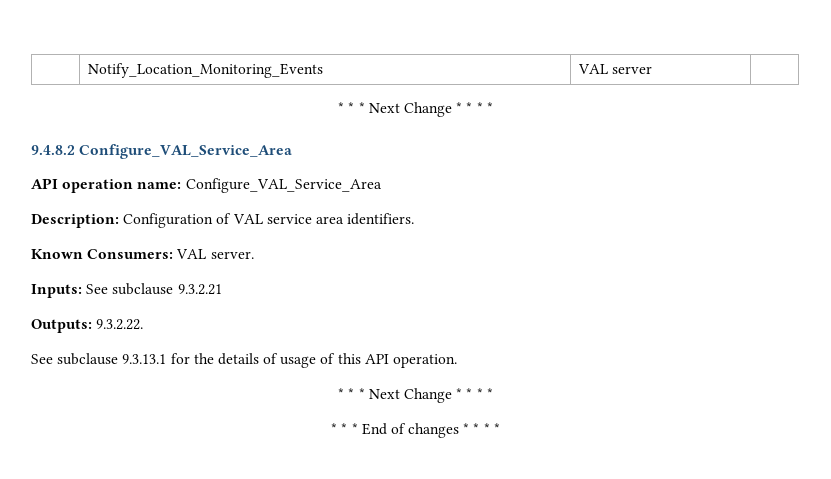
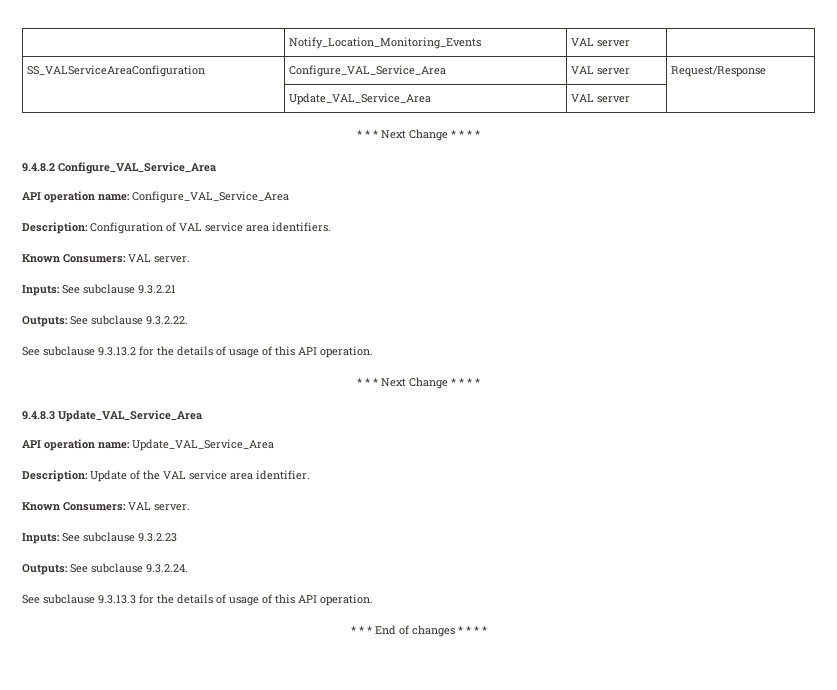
(652, 70) none -> [27,65,206,77] [289,65,447,77] [571,66,631,75] [671,66,767,77] [289,93,432,105] [571,94,631,103] // SS_VALServiceAreaConfiguration | Configure_VAL_Service_Area | VAL server | Request/Response // | Update_VAL_Service_Area | VAL server |
(92, 326) none -> [70,315,143,325] See subclause
[122,354,167,364] 9.3.13.1 -> [98,347,136,356] 9.3.13.2
(493, 393) none -> [22,410,202,422] [22,439,274,451] [22,470,310,482] [22,502,190,511] [22,532,177,544] [22,563,188,575] [22,594,373,606] // 9.4.8.3 Update_VAL_Service_Area // API operation name: Update_VAL_Service_Area // Description: Update of the VAL service area identifier. // Known Consumers: VAL server. // Inputs: See subclause 9.3.2.23 // Outputs: See subclause 9.3.2.24. // See subclause 9.3.13.3 for the details of usage of this API operation.

